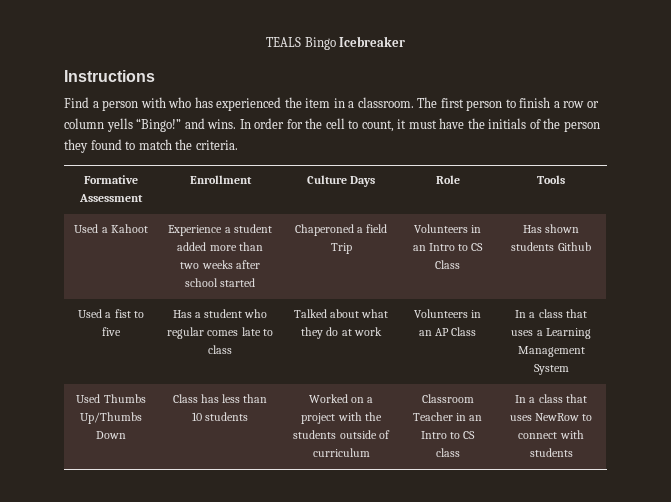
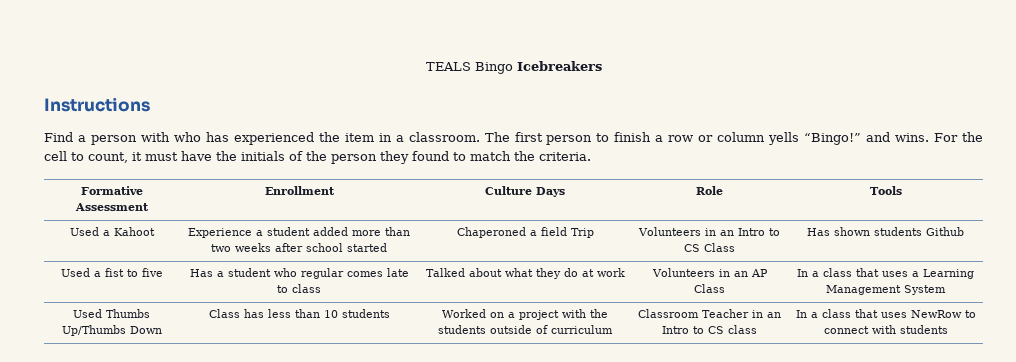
[339,36,406,47] Icebreaker -> [516,61,602,71] Icebreakers
[239,118,303,129] In order for -> [934,133,959,142] For

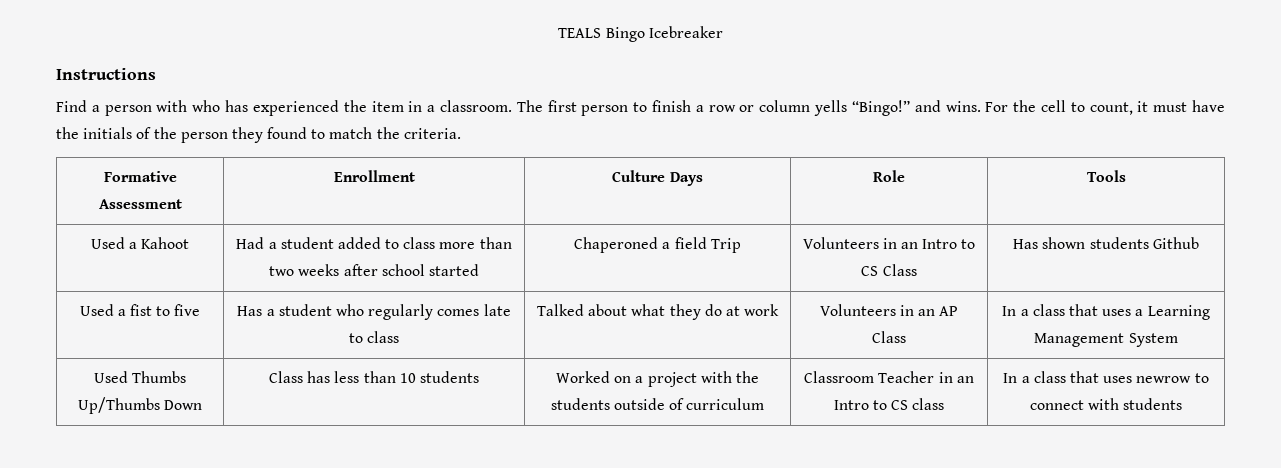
[516,61,602,71] Icebreakers -> [648,26,723,38] Icebreaker
[188,228,252,238] Experience -> [236,237,265,249] Had
(348, 231) none -> [385,237,436,249] to class
[300,268,344,279] regular -> [368,304,434,320] regularly
[910,310,962,318] NewRow -> [1136,376,1192,383] newrow

